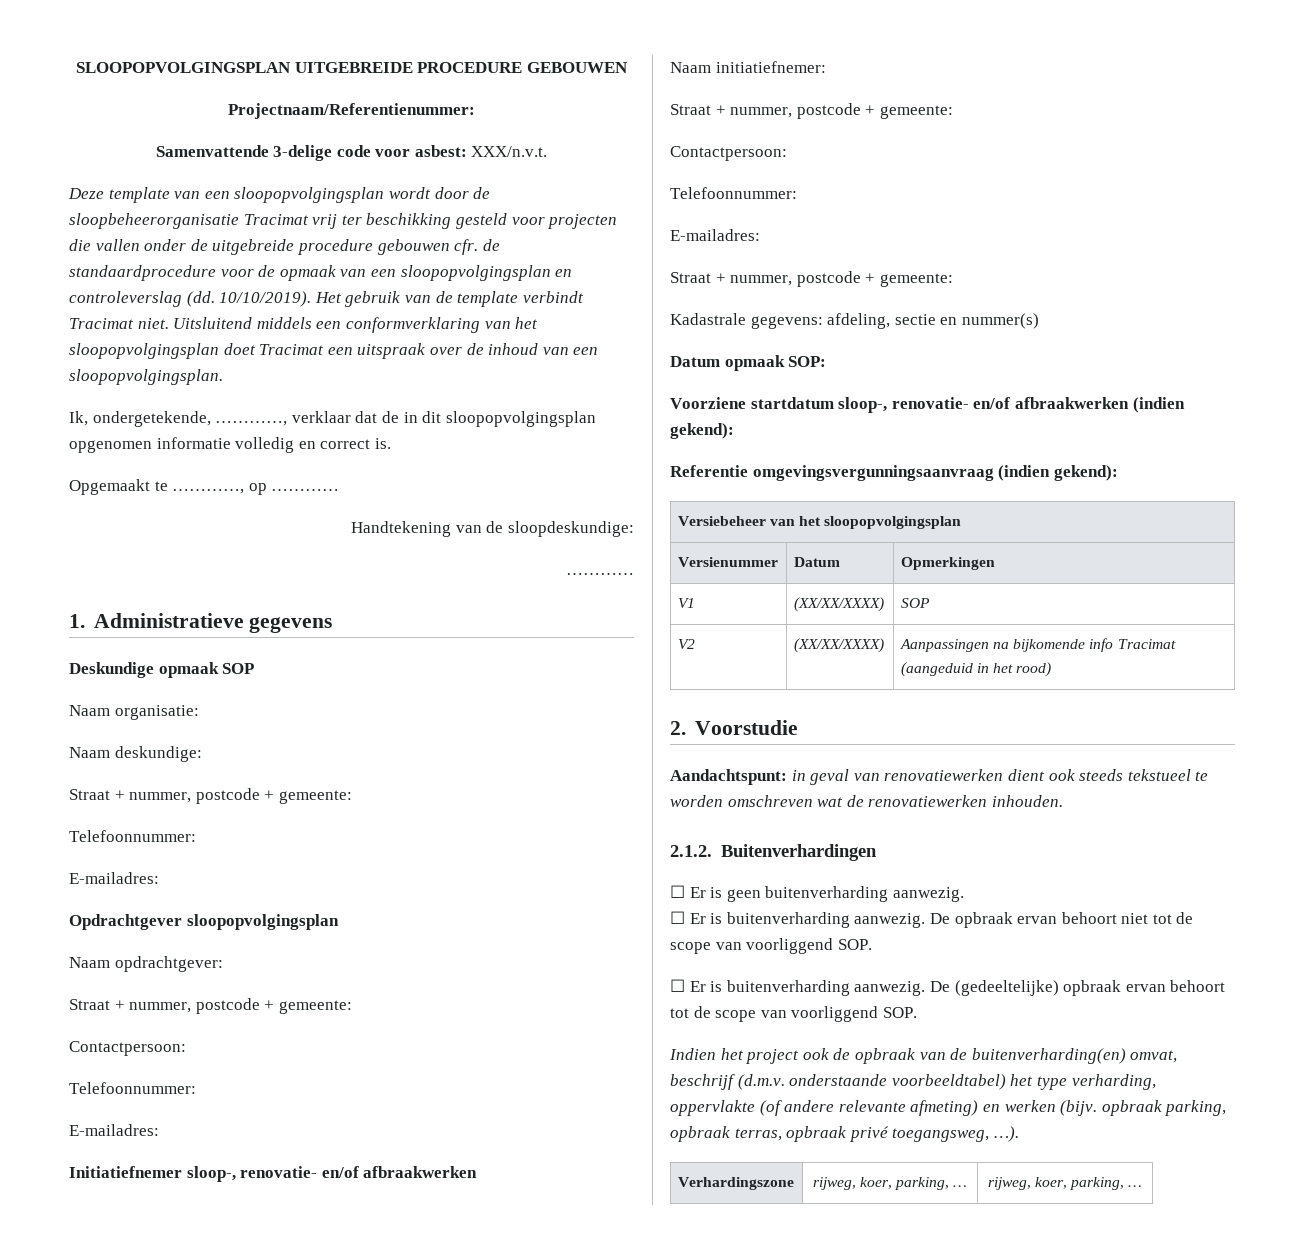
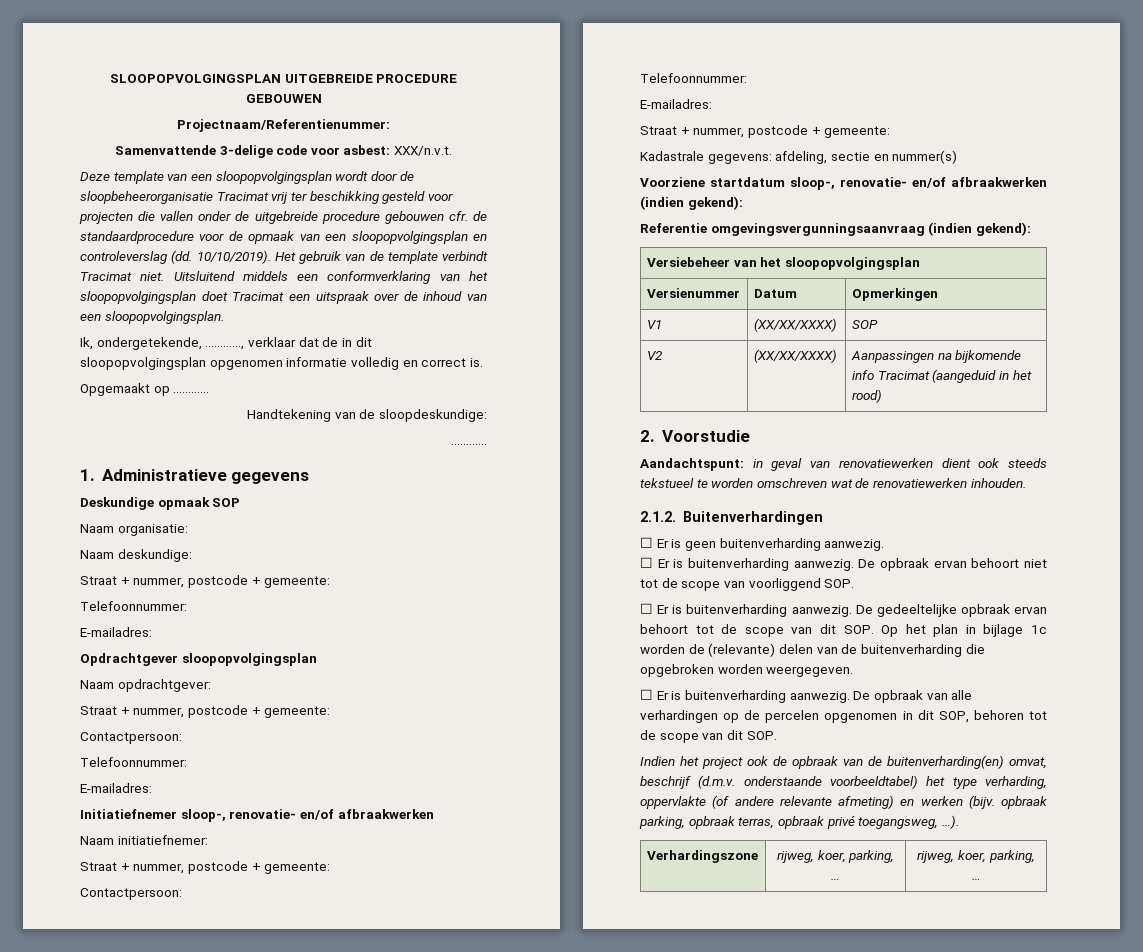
[154,481,245,494] te …………, -> (150, 389) none
[670,355,827,371] // Datum opmaak SOP: -> (958, 157) none
[954,980,1059,996] (gedeeltelijke) -> [876,604,957,617] gedeeltelijke
[791,1006,879,1022] voorliggend -> [819,624,1047,637] [640,643,985,657] [640,664,854,677] [640,689,973,703] [640,710,1047,723] [640,730,743,743] dit SOP. Op het plan in bijlage 1c worden de (relevante) delen van de buitenverharding die opgebroken worden weergegeven. // ☐ Er is buitenverharding aanwezig. De opbraak van alle verhardingen op de percelen opgenomen in dit SOP, behoren tot de scope van dit

